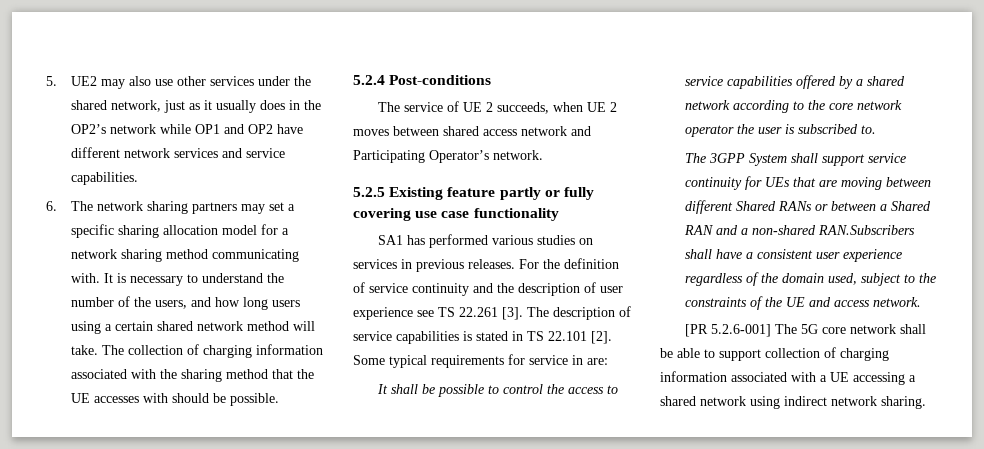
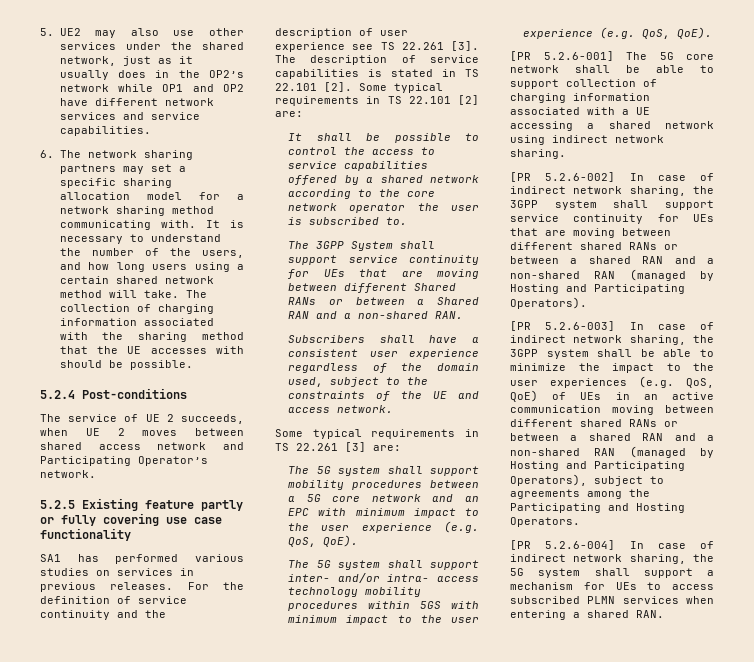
[508,354,583,365] for service in -> [366,95,479,105] in TS 22.101 [2]
[817,225,915,235] RAN.Subscribers -> [435,311,464,319] [288,335,366,343] RAN. // Subscribers
(921, 302) none -> [275,429,479,439] [275,442,401,452] [288,466,479,476] [288,480,479,490] [288,494,479,502] [288,508,479,518] [288,521,479,533] [288,535,359,547] [288,560,479,570] [288,573,479,583] [288,587,422,597] [288,601,479,611] [288,615,479,625] [523,27,713,39] // Some typical requirements in TS 22.261 [3] are: // The 5G system shall support mobility procedures between a 5G core network and an EPC with minimum impact to the user experience (e.g. QoS, QoE). // The 5G system shall support inter- and/or intra- access technology mobility procedures within 5GS with minimum impact to the user experience (e.g. QoS, QoE).
(926, 402) none -> [510,172,714,182] [510,186,714,196] [510,200,714,210] [510,214,714,224] [510,228,671,238] [510,242,678,250] [510,256,714,264] [510,269,714,281] [510,284,685,294] [510,297,587,309] [510,321,714,331] [510,335,714,345] [510,349,714,359] [510,363,714,373] [510,376,714,388] [510,390,714,402] [510,405,714,415] [510,419,678,427] [510,433,714,441] [510,446,714,458] [510,461,685,471] [510,474,664,486] [510,489,650,499] [510,503,685,513] [510,517,580,527] [510,540,714,550] [510,554,714,564] [510,568,714,578] [510,582,714,590] [510,596,714,604] [510,610,664,620] // [PR 5.2.6-002] In case of indirect network sharing, the 3GPP system shall support service continuity for UEs that are moving between different shared RANs or between a shared RAN and a non-shared RAN (managed by Hosting and Participating Operators). // [PR 5.2.6-003] In case of indirect network sharing, the 3GPP system shall be able to minimize the impact to the user experiences (e.g. QoS, QoE) of UEs in an active communication moving between different shared RANs or between a shared RAN and a non-shared RAN (managed by Hosting and Participating Operators), subject to agreements among the Participating and Hosting Operators. // [PR 5.2.6-004] In case of indirect network sharing, the 5G system shall support a mechanism for UEs to access subscribed PLMN services when entering a shared RAN.

